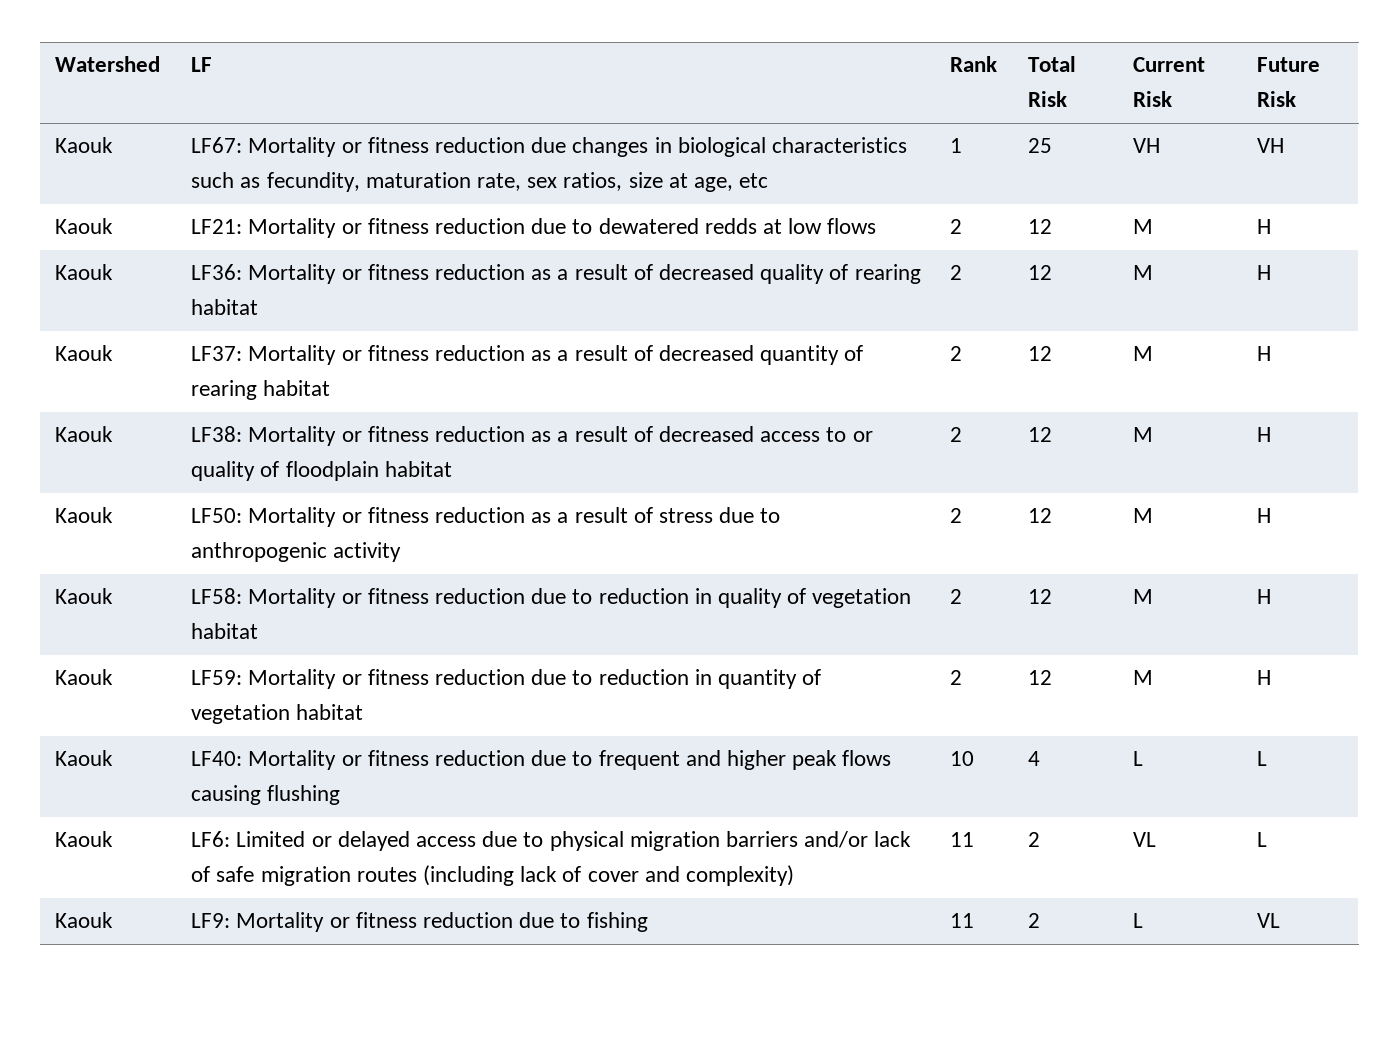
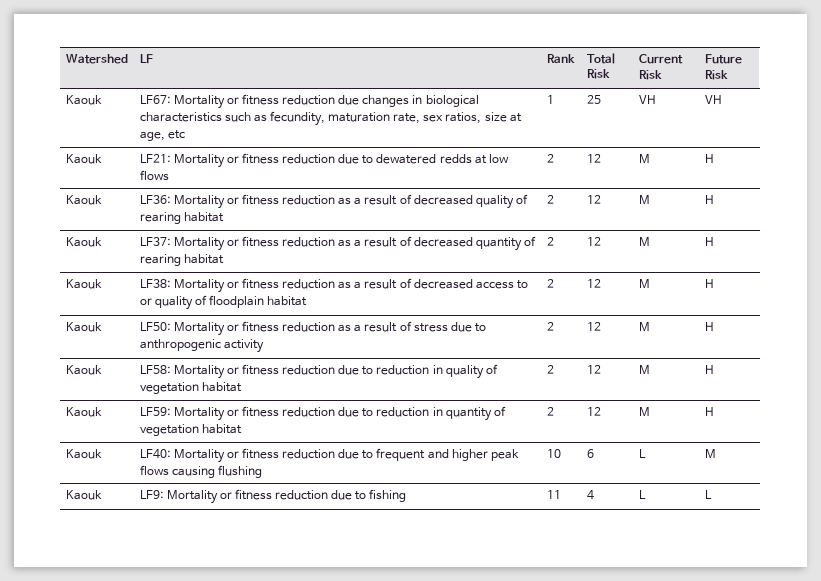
[1028,751,1041,766] [1133,751,1144,766] [1257,751,1268,766] [55,831,114,847] [191,831,912,851] [191,865,794,886] [950,832,975,847] [1028,832,1041,847] [1133,832,1157,847] [1257,832,1268,847] 4 | L | L // Kaouk | LF6: Limited or delayed access due to physical migration barriers and/or lack of safe migration routes (including lack of cover and complexity) | 11 | 2 | VL | L -> [586,449,594,458] [638,449,646,458] [704,449,716,458] 6 | L | M
[1028,913,1041,928] [1133,913,1144,928] [1257,913,1281,928] 2 | L | VL -> [586,490,594,500] [638,490,646,499] [704,490,712,499] 4 | L | L

